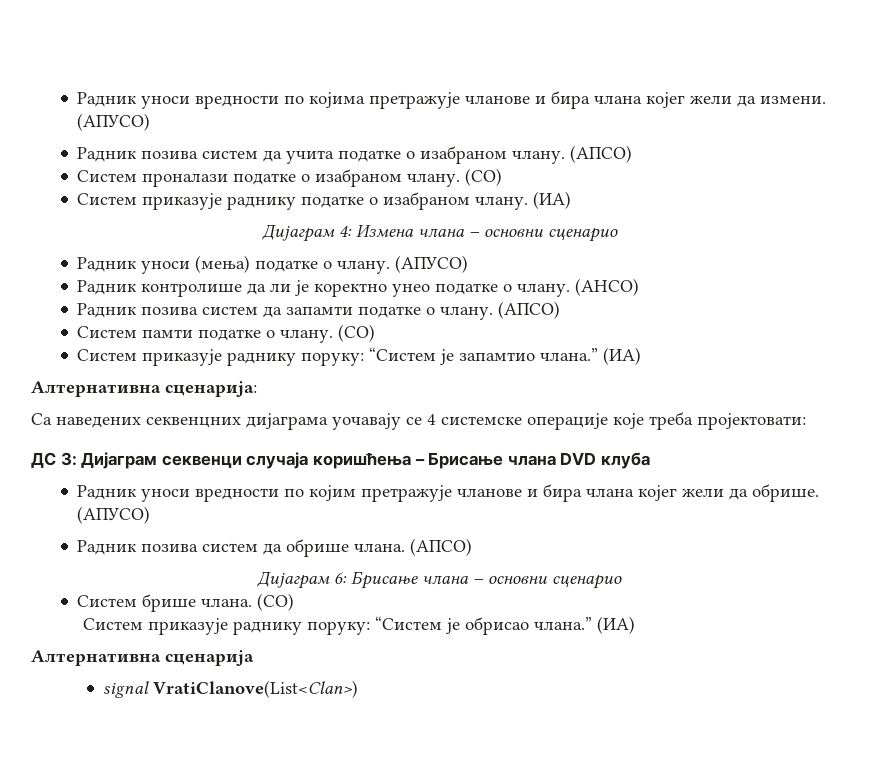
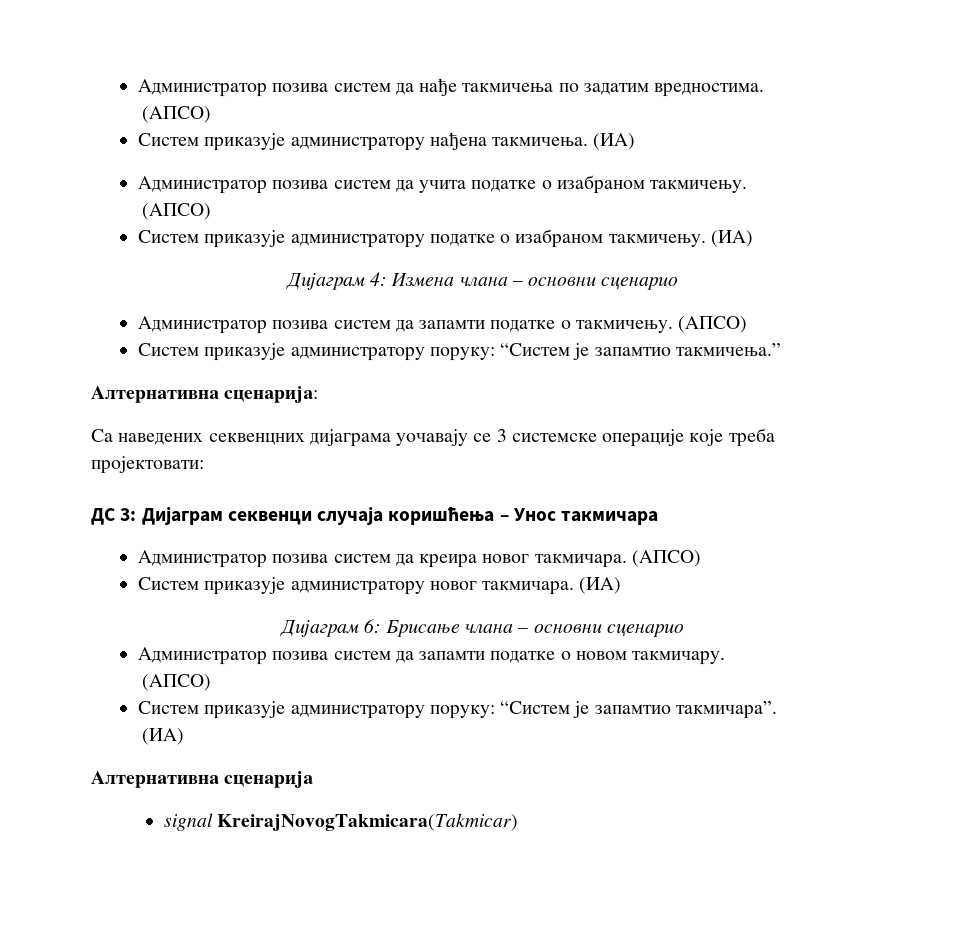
[77,91,827,109] [77,113,151,131] [77,147,138,162] Радник уноси вредности по којима претражује чланове и бира члана којег жели да измени. (АПУСО) // Радник -> [138,78,765,97] [142,106,212,123] [138,132,636,151] [138,176,268,194] Администратор позива систем да нађе такмичења по задатим вредностима. // (АПСО) // Систем приказује администратору нађена такмичења. (ИА) // Администратор
[512,145,633,164] [77,168,503,187] [77,192,529,210] члану. (АПСО) // Систем проналази податке о изабраном члану. (СО) // Систем приказује раднику податке о изабраном члану. -> [650,180,748,193] [142,203,212,220] [138,229,706,248] такмичењу. // (АПСО) // Систем приказује администратору податке о изабраном такмичењу.
[77,255,469,274] [77,278,640,297] [77,301,561,320] [77,324,376,343] [77,347,642,366] Радник уноси (мења) податке о члану. (АПУСО) // Радник контролише да ли је коректно унео податке о члану. (АНСО) // Радник позива систем да запамти податке о члану. (АПСО) // Систем памти податке о члану. (СО) // Систем приказује раднику поруку: “Систем је запамтио члана.” (ИА) -> [138,316,748,334] [138,343,781,361] Администратор позива систем да запамти податке о такмичењу. (АПСО) // Систем приказује администратору поруку: “Систем је запамтио такмичења.”
[427,414,436,425] 4 -> [496,429,507,442] 3
[428,452,650,469] [77,484,820,502] [77,506,151,524] [77,538,473,557] Брисање члана DVD клуба // Радник уноси вредности по којим претражује чланове и бира члана којег жели да обрише. (АПУСО) // Радник позива систем да обрише члана. (АПСО) -> [513,508,659,525] [138,550,701,568] [138,577,622,595] Унос такмичара // Администратор позива систем да креира новог такмичара. (АПСО) // Систем приказује администратору новог такмичара. (ИА)
[77,593,295,612] [83,616,593,635] Систем брише члана. (СО) // Систем приказује раднику поруку: “Систем је обрисао члана.” -> [138,647,726,665] [142,674,212,691] [138,701,777,719] Администратор позива систем да запамти податке о новом такмичару. // (АПСО) // Систем приказује администратору поруку: “Систем је запамтио такмичара”. //
[153,680,359,698] VratiClanove(List<Clan>) -> [216,813,518,831] KreirajNovogTakmicara(Takmicar)

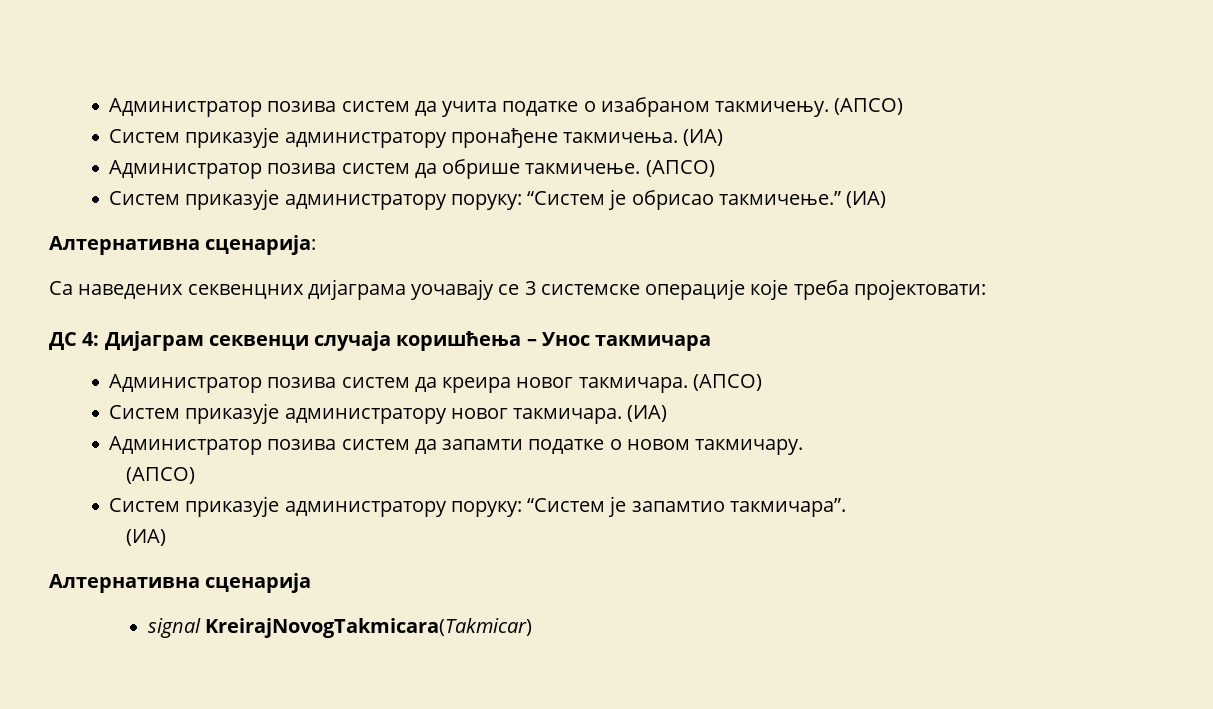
[138,78,765,97] [142,106,212,123] [138,132,636,151] [138,176,414,194] Администратор позива систем да нађе такмичења по задатим вредностима. // (АПСО) // Систем приказује администратору нађена такмичења. (ИА) // Администратор позива систем да -> [109,98,437,117] Администратор позива систем да
[142,203,212,220] [138,229,753,248] [284,272,679,290] [138,316,748,334] [138,343,781,361] // (АПСО) // Систем приказује администратору податке о изабраном такмичењу. (ИА) // Дијаграм 4: Измена члана – основни сценарио // Администратор позива систем да запамти податке о такмичењу. (АПСО) // Систем приказује администратору поруку: “Систем је запамтио такмичења.” -> [834,98,904,115] [109,127,724,148] [109,159,715,179] [109,189,887,210] (АПСО) // Систем приказује администратору пронађене такмичења. (ИА) // Администратор позива систем да обрише такмичење. (АПСО) // Систем приказује администратору поруку: “Систем је обрисао такмичење.” (ИА)
[120,508,137,521] 3: -> [82,332,100,346] 4:
[279,619,684,637] // Дијаграм 6: Брисање члана – основни сценарио -> (668, 413) none

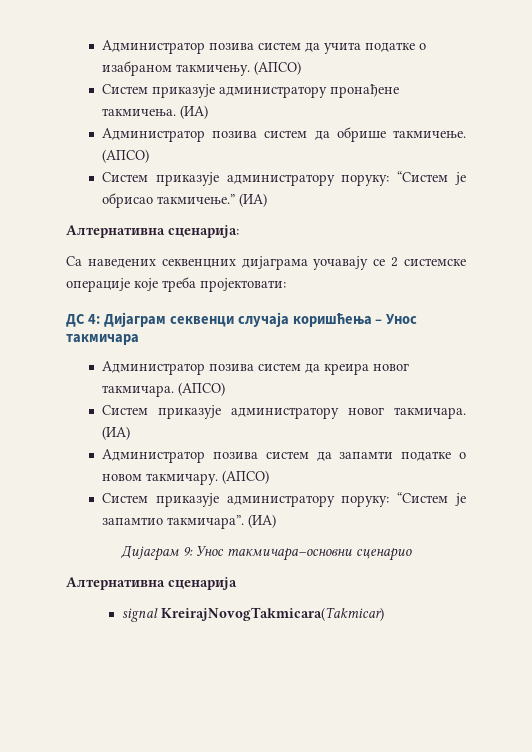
[524,281,536,295] 3 -> [391,257,399,267] 2
(804, 447) // -> (219, 479) none
[126,529,167,546] // (ИА) -> [248,514,277,528] [121,546,412,561] (ИА) // Дијаграм 9: Унос такмичара–основни сценарио

